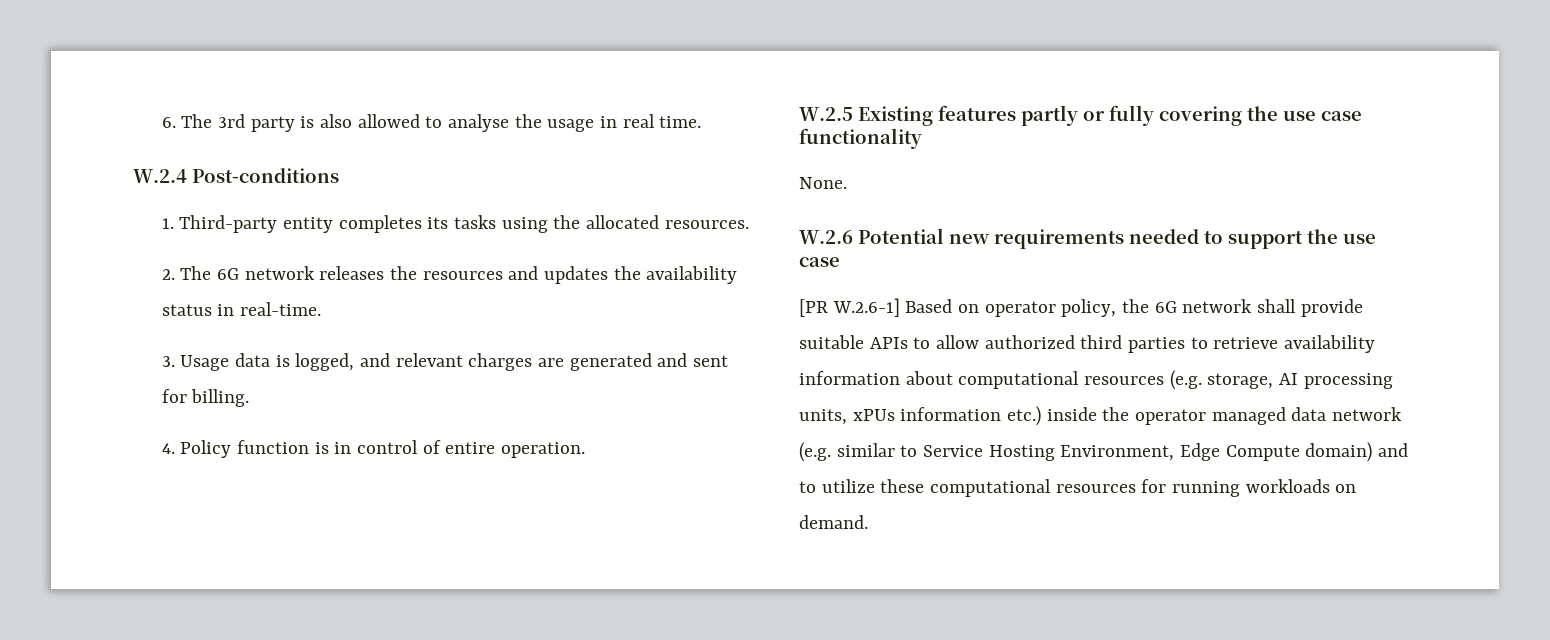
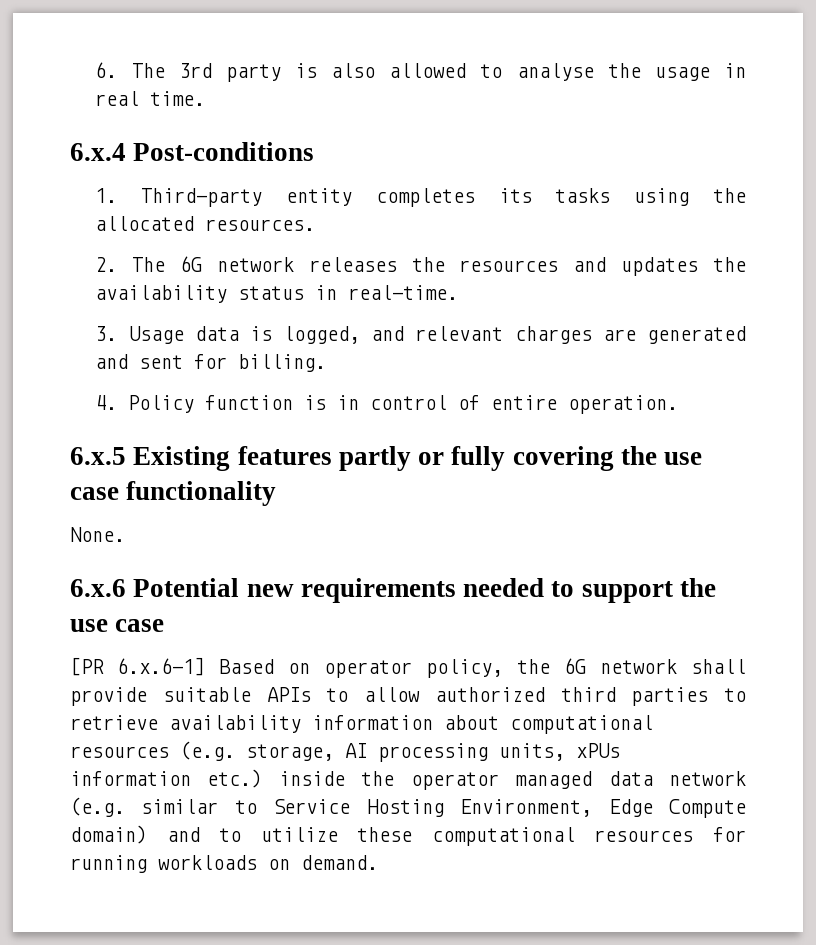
[133,169,187,183] W.2.4 -> [70,143,126,161] 6.x.4
[799,107,853,121] W.2.5 -> [70,447,126,465] 6.x.5
[799,230,853,244] W.2.6 -> [70,579,126,597] 6.x.6
[832,298,900,317] W.2.6-1] -> [117,657,205,676] 6.x.6-1]

